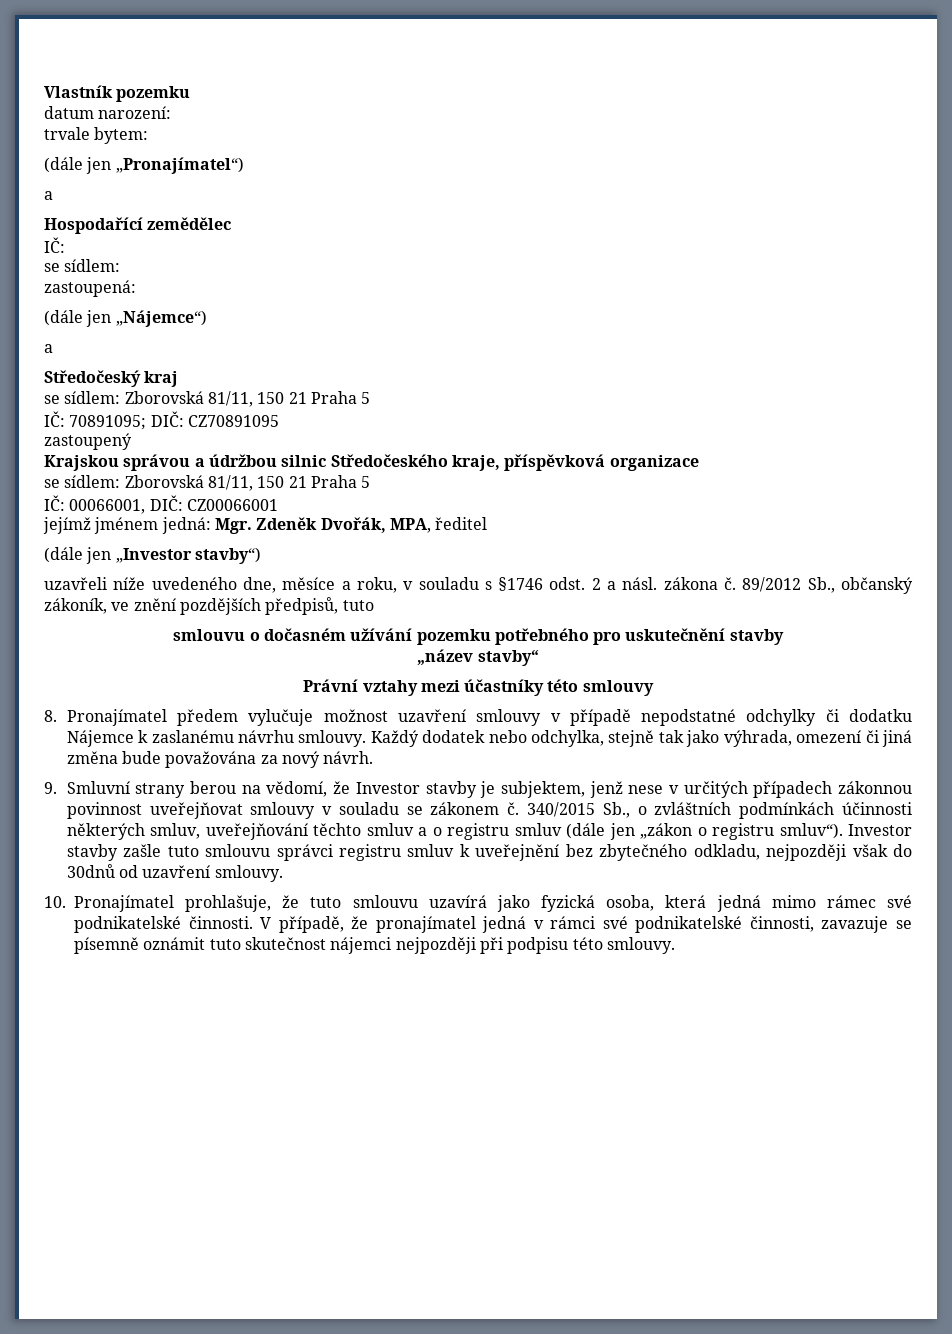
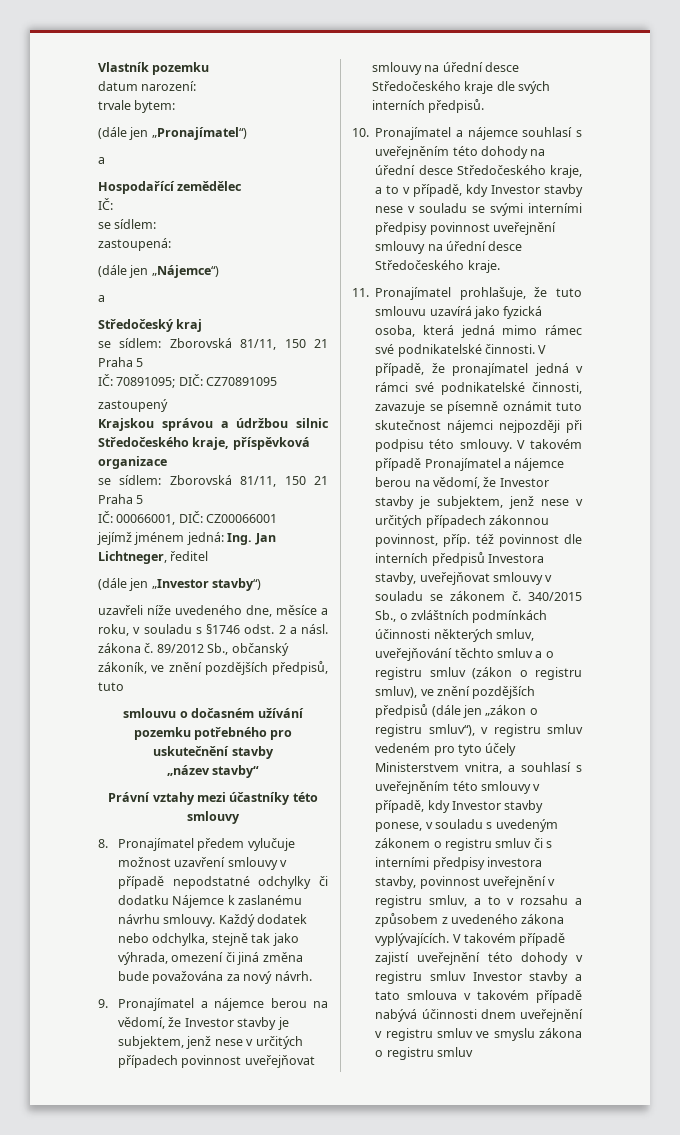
[214,517,431,534] Mgr. Zdeněk Dvořák, MPA, -> [227,533,276,545] [98,551,167,564] Ing. Jan Lichtneger,
[66,781,186,798] Smluvní strany -> [118,998,265,1011] Pronajímatel a nájemce
[837,781,912,794] zákonnou -> (179, 1061) none
[322,802,913,819] [66,823,913,840] [66,844,912,861] [66,864,283,882] [44,896,66,908] v souladu se zákonem č. 340/2015 Sb., o zvláštních podmínkách účinnosti některých smluv, uveřejňování těchto smluv a o registru smluv (dále jen „zákon o registru smluv“). Investor stavby zašle tuto smlouvu správci registru smluv k uveřejnění bez zbytečného odkladu, nejpozději však do 30dnů od uzavření smlouvy. // 10. -> [424,62,520,72] [372,81,551,94] [372,99,485,113] [352,127,582,140] [375,146,546,159] [375,165,582,178] [375,184,583,197] [375,203,582,216] [375,222,556,235] [375,241,523,254] [375,260,500,273] [352,288,369,297] na úřední desce Středočeského kraje dle svých interních předpisů. // 10. Pronajímatel a nájemce souhlasí s uveřejněním této dohody na úřední desce Středočeského kraje, a to v případě, kdy Investor stavby nese v souladu se svými interními předpisy povinnost uveřejnění smlouvy na úřední desce Středočeského kraje. // 11.
(675, 945) none -> [516,439,582,449] [375,458,565,471] [375,477,549,489] [375,496,583,509] [375,515,549,528] [375,534,582,547] [375,552,544,566] [375,572,553,585] [375,591,582,601] [375,610,548,623] [375,629,534,642] [375,648,554,661] [375,667,582,680] [375,686,536,699] [375,704,538,718] [375,724,583,737] [375,743,517,756] [375,762,582,774] [375,781,541,794] [375,800,544,813] [375,819,558,832] [375,838,553,851] [375,857,542,870] [375,876,556,889] [375,895,582,908] [375,913,565,927] [375,933,566,946] [375,952,583,965] [375,971,582,984] [375,990,582,1003] [375,1009,583,1022] [375,1028,582,1041] [375,1047,473,1060] V takovém případě Pronajímatel a nájemce berou na vědomí, že Investor stavby je subjektem, jenž nese v určitých případech zákonnou povinnost, příp. též povinnost dle interních předpisů Investora stavby, uveřejňovat smlouvy v souladu se zákonem č. 340/2015 Sb., o zvláštních podmínkách účinnosti některých smluv, uveřejňování těchto smluv a o registru smluv (zákon o registru smluv), ve znění pozdějších předpisů (dále jen „zákon o registru smluv“), v registru smluv vedeném pro tyto účely Ministerstvem vnitra, a souhlasí s uveřejněním této smlouvy v případě, kdy Investor stavby ponese, v souladu s uvedeným zákonem o registru smluv či s interními předpisy investora stavby, povinnost uveřejnění v registru smluv, a to v rozsahu a způsobem z uvedeného zákona vyplývajících. V takovém případě zajistí uveřejnění této dohody v registru smluv Investor stavby a tato smlouva v takovém případě nabývá účinnosti dnem uveřejnění v registru smluv ve smyslu zákona o registru smluv

